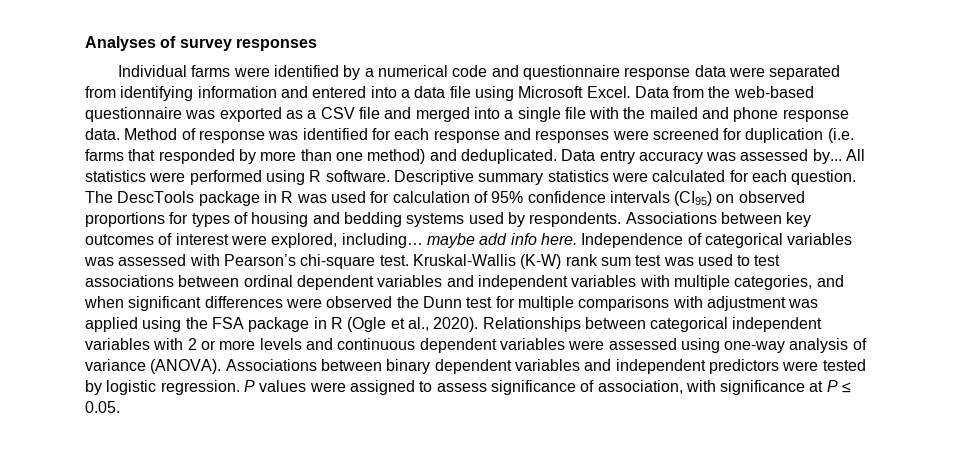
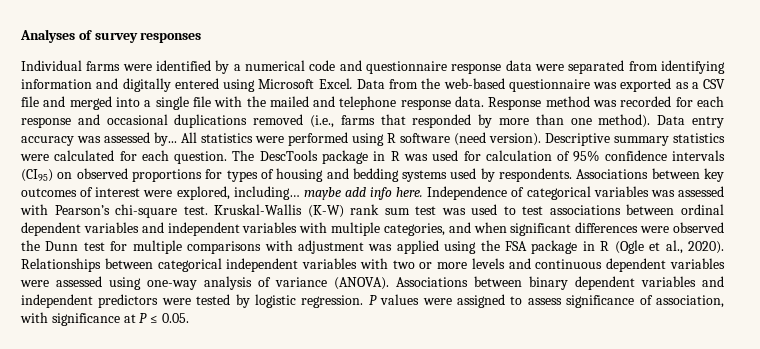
[312,86,471,98] entered into a data file -> [122,78,219,92] digitally entered
[733,107,779,122] phone -> [339,96,397,110] telephone
[124,128,854,143] Method of response was identified for each response and responses were screened for duplication (i.e. -> [488,96,724,110] [21,114,334,128] Response method was recorded for each response and occasional duplications removed (i.e.,
[367,149,557,164] method) and deduplicated. -> [598,114,651,128] method).
[325,170,390,182] software. -> [400,132,541,146] software (need version).
[187,338,197,350] 2 -> [392,260,415,269] two

